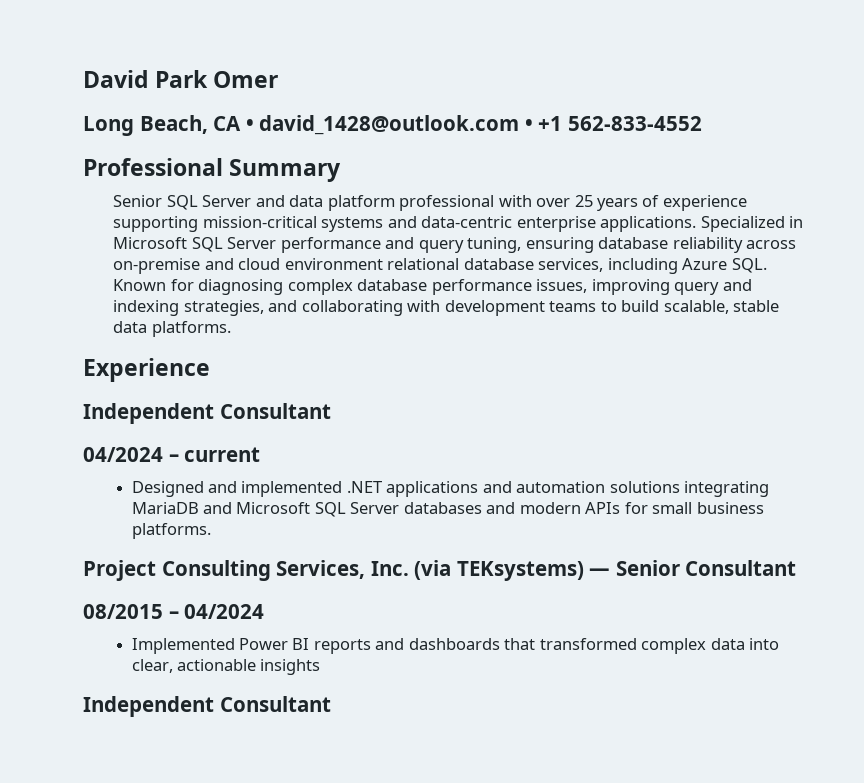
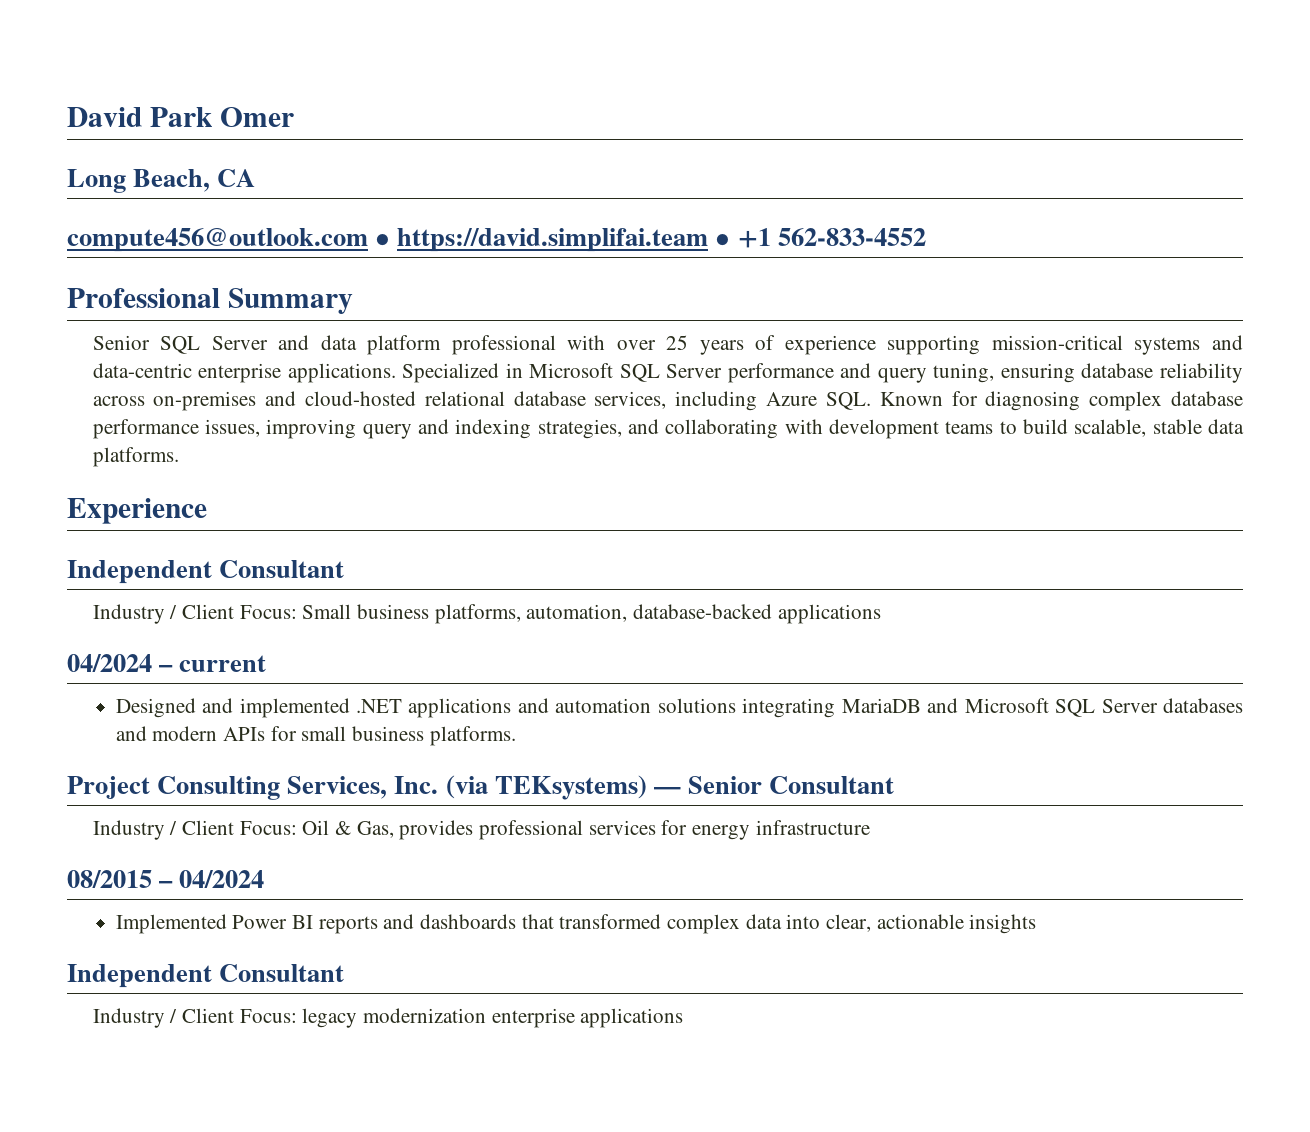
[245,115,520,135] • david_1428@outlook.com -> [67,228,709,252] // compute456@outlook.com • https://david.simplifai.team
[113,258,383,274] on-premise and cloud environment -> [153,391,417,411] on-premises and cloud-hosted
(331, 411) none -> [92,604,881,624] // Industry / Client Focus: Small business platforms, automation, database-backed applications
(797, 568) none -> [92,820,870,840] // Industry / Client Focus: Oil & Gas, provides professional services for energy infrastructure
(331, 704) none -> [92,1008,684,1028] // Industry / Client Focus: legacy modernization enterprise applications

